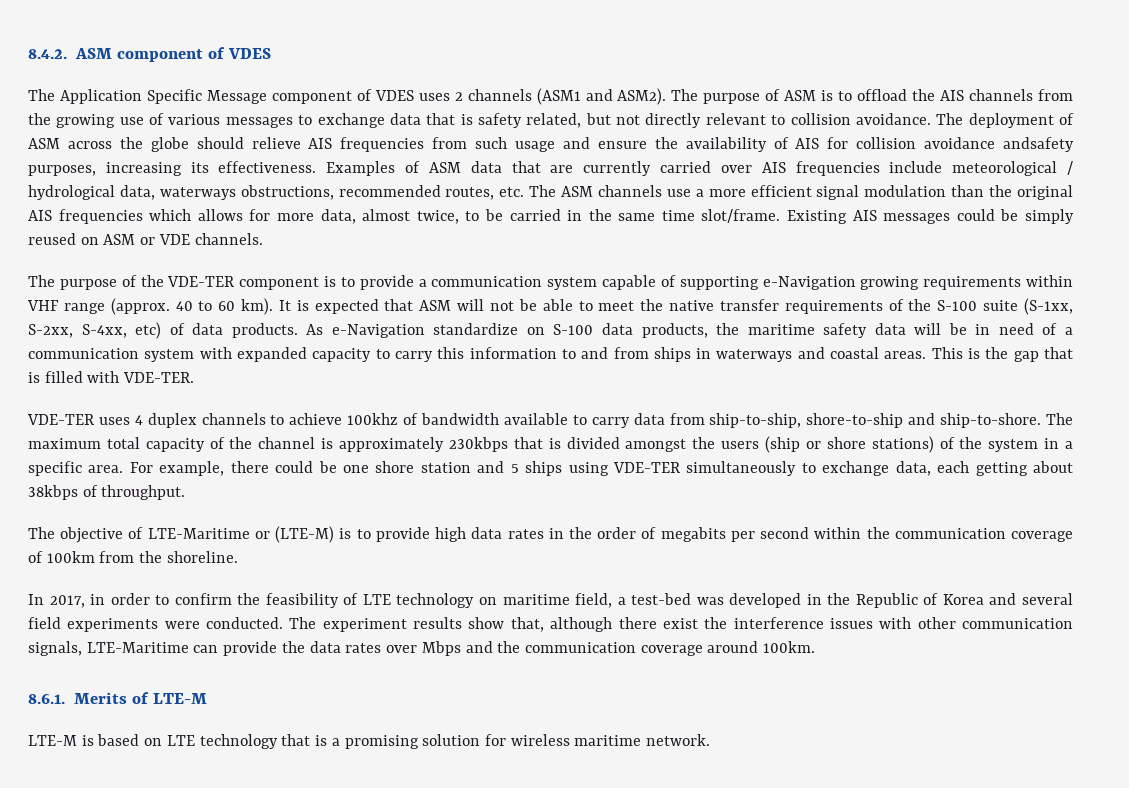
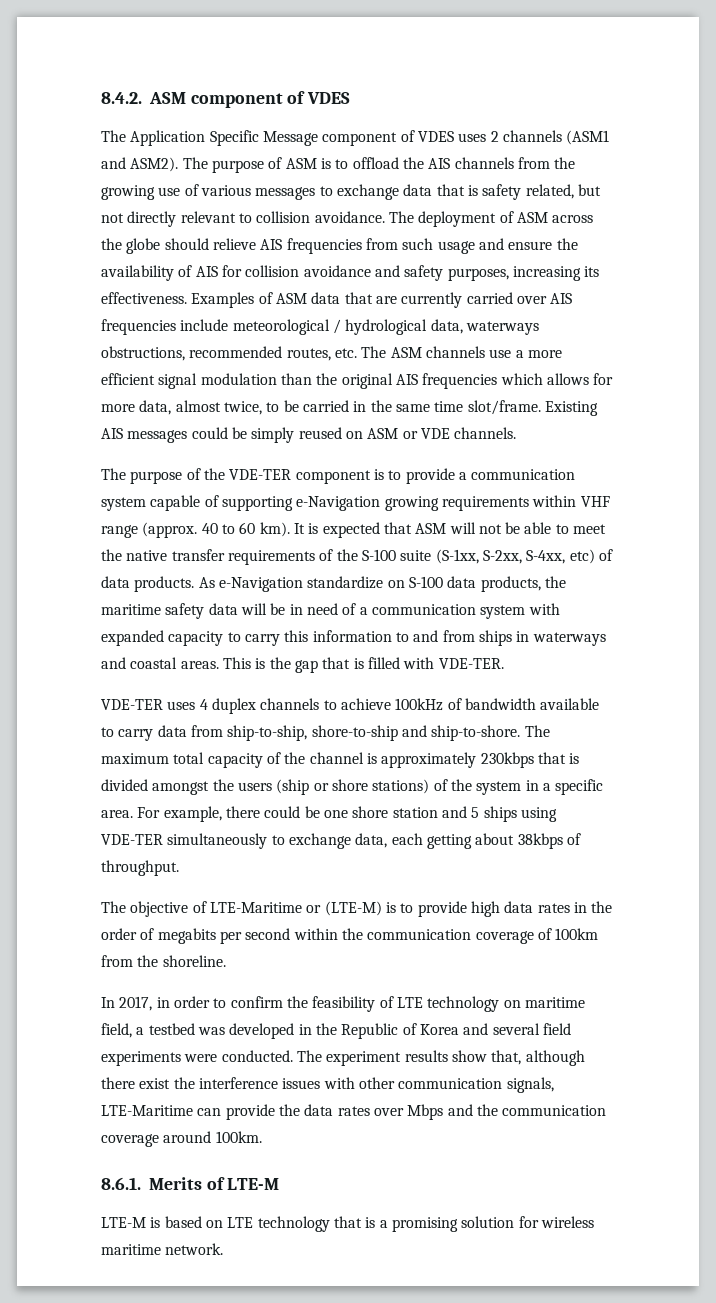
[1002,137,1074,152] andsafety -> [374,265,444,281] and safety
[347,413,399,425] 100khz -> [395,698,444,711] 100kHz
[631,593,692,605] test-bed -> [148,1023,195,1035] testbed

